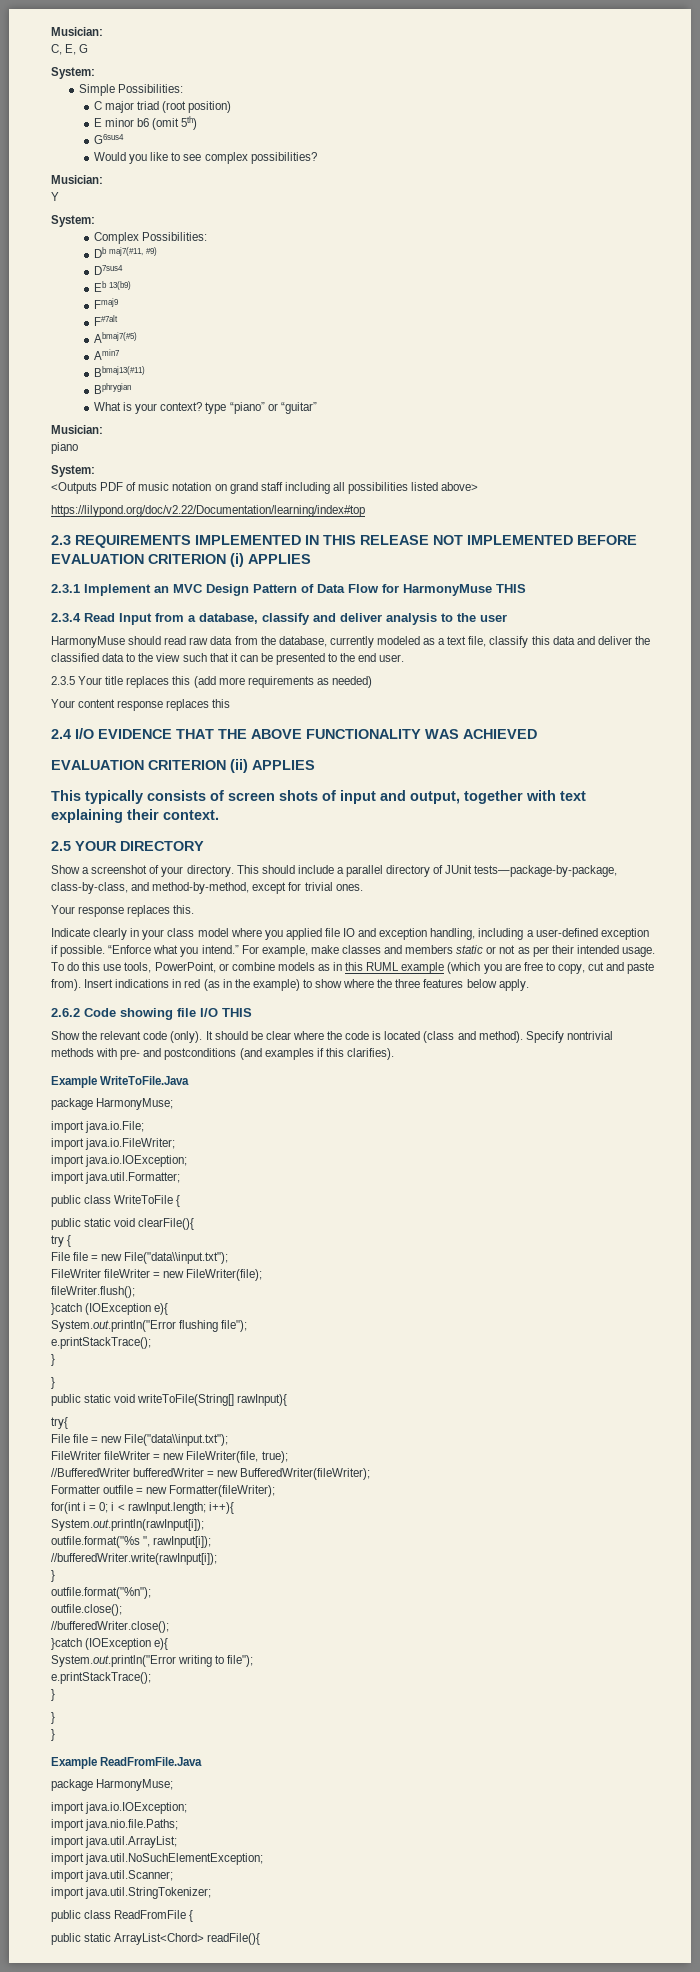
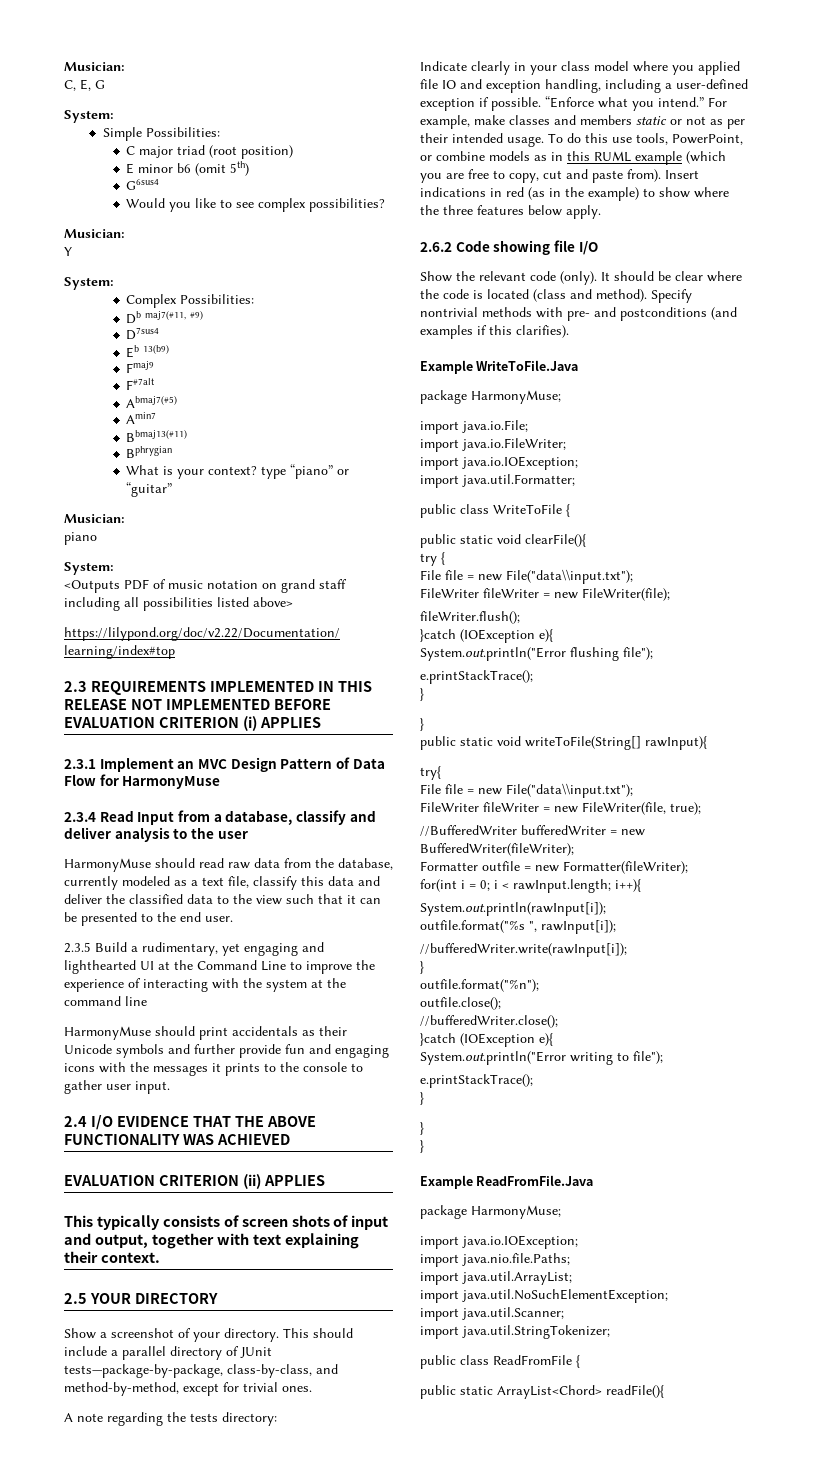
[496,584,526,593] THIS -> (221, 782) none
[78,676,372,688] [51,699,231,711] Your title replaces this (add more requirements as needed) // Your content response replaces this -> [95,942,324,956] [64,960,375,974] [64,978,346,992] [64,996,147,1006] [64,1026,347,1040] [64,1044,389,1058] [64,1062,363,1076] [64,1080,170,1094] Build a rudimentary, yet engaging and lighthearted UI at the Command Line to improve the experience of interacting with the system at the command line // HarmonyMuse should print accidentals as their Unicode symbols and further provide fun and engaging icons with the messages it prints to the console to gather user input.
[51,905,195,917] Your response replaces this. -> [64,1412,277,1426] A note regarding the tests directory:
[222,1008,252,1017] THIS -> (598, 248) none

